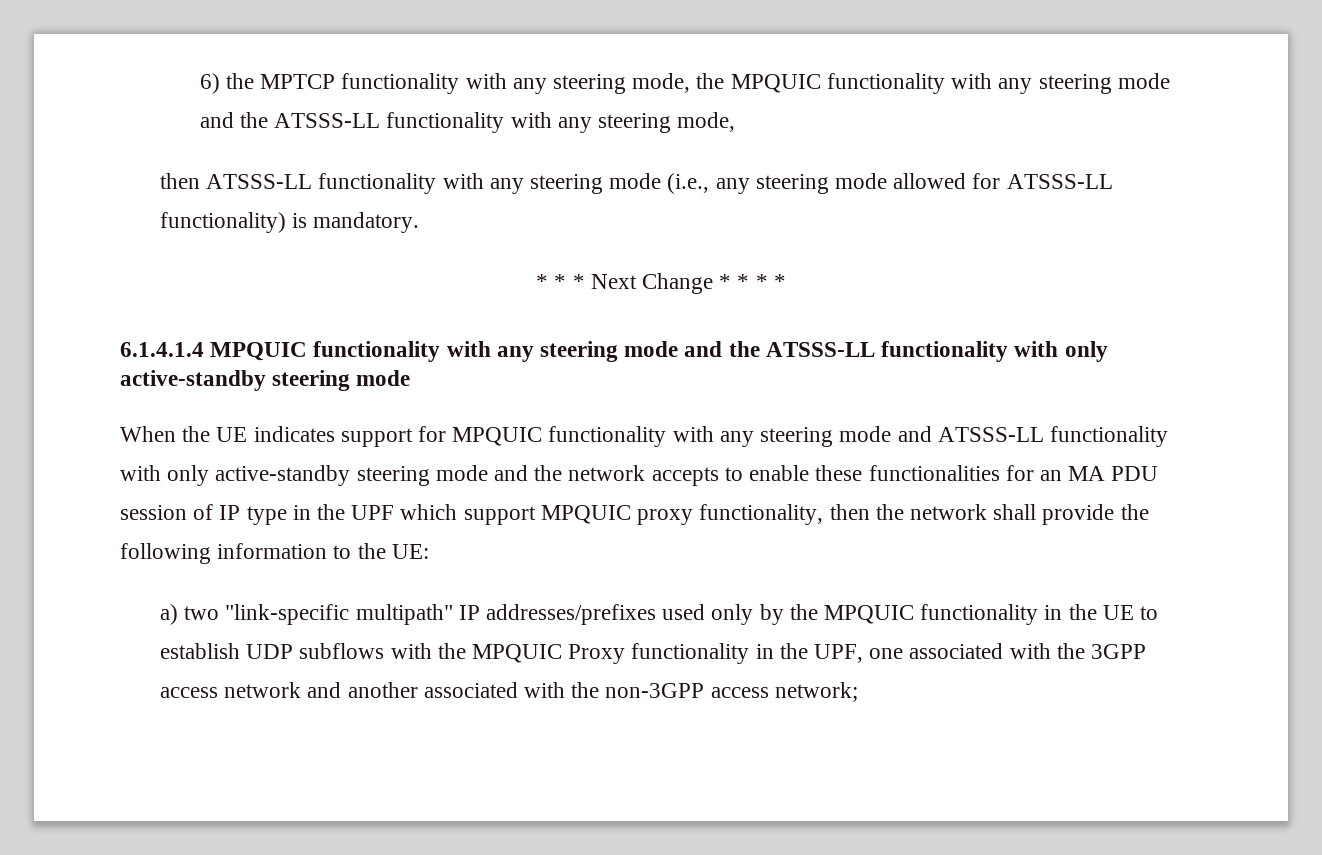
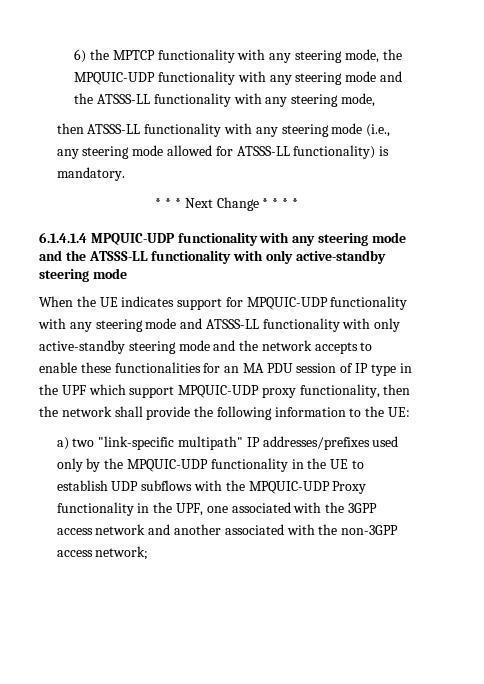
[730,74,821,93] MPQUIC -> [74,72,156,85] MPQUIC-UDP
[210,342,308,361] MPQUIC -> [90,233,175,245] MPQUIC-UDP
[452,427,543,446] MPQUIC -> [246,297,328,310] MPQUIC-UDP
[540,505,631,524] MPQUIC -> [178,385,260,398] MPQUIC-UDP
[824,605,915,624] MPQUIC -> [126,459,208,472] MPQUIC-UDP
[471,644,562,663] MPQUIC -> [248,481,330,494] MPQUIC-UDP

